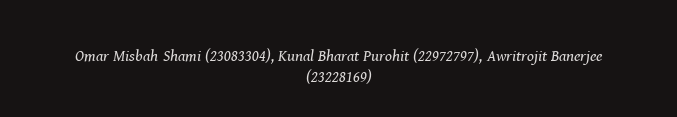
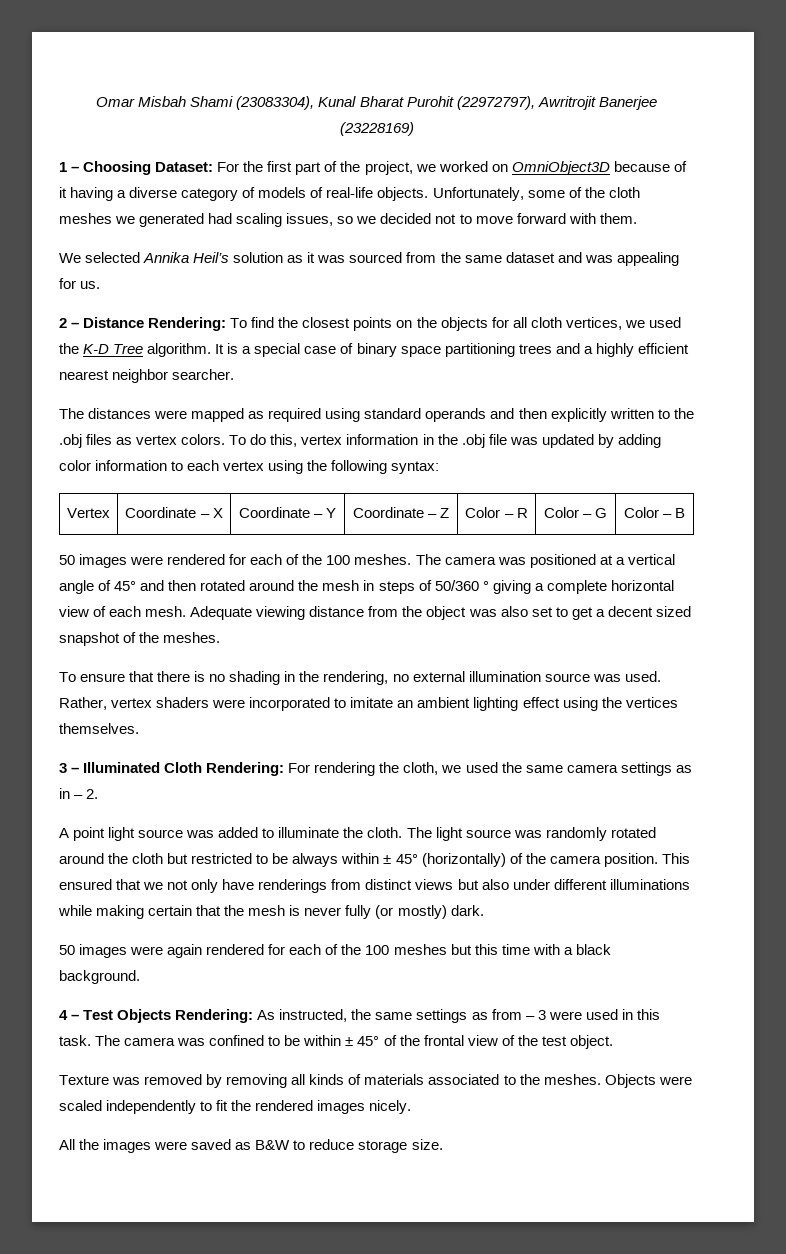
(372, 76) none -> [59,161,687,175] [59,187,640,201] [59,213,637,227] [59,252,679,266] [59,278,101,289] [59,317,681,331] [59,343,689,357] [59,369,235,383] [59,408,694,422] [59,434,661,448] [59,460,440,474] [67,508,110,518] [125,507,223,518] [238,507,337,518] [352,507,450,518] [465,507,528,518] [543,507,608,518] [623,507,686,518] [59,554,675,568] [59,580,674,594] [59,606,691,620] [59,632,221,646] [59,671,661,685] [59,697,678,711] [59,723,139,734] [59,762,692,776] [59,788,99,799] [59,827,656,841] [59,853,690,867] [59,879,690,893] [58,905,484,919] [59,944,611,958] [59,970,140,984] [59,1009,660,1023] [59,1035,613,1049] [59,1074,692,1088] [59,1100,412,1114] [59,1139,443,1153] // 1 – Choosing Dataset: For the first part of the project, we worked on OmniObject3D because of it having a diverse category of models of real-life objects. Unfortunately, some of the cloth meshes we generated had scaling issues, so we decided not to move forward with them. // We selected Annika Heil’s solution as it was sourced from the same dataset and was appealing for us. // 2 – Distance Rendering: To find the closest points on the objects for all cloth vertices, we used the K-D Tree algorithm. It is a special case of binary space partitioning trees and a highly efficient nearest neighbor searcher. // The distances were mapped as required using standard operands and then explicitly written to the .obj files as vertex colors. To do this, vertex information in the .obj file was updated by adding color information to each vertex using the following syntax: // Vertex | Coordinate – X | Coordinate – Y | Coordinate – Z | Color – R | Color – G | Color – B // 50 images were rendered for each of the 100 meshes. The camera was positioned at a vertical angle of 45° and then rotated around the mesh in steps of 50/360 ° giving a complete horizontal view of each mesh. Adequate viewing distance from the object was also set to get a decent sized snapshot of the meshes. // To ensure that there is no shading in the rendering, no external illumination source was used. Rather, vertex shaders were incorporated to imitate an ambient lighting effect using the vertices themselves. // 3 – Illuminated Cloth Rendering: For rendering the cloth, we used the same camera settings as in – 2. // A point light source was added to illuminate the cloth. The light source was randomly rotated around the cloth but restricted to be always within ± 45° (horizontally) of the camera position. This ensured that we not only have renderings from distinct views but also under different illuminations while making certain that the mesh is never fully (or mostly) dark. // 50 images were again rendered for each of the 100 meshes but this time with a black background. // 4 – Test Objects Rendering: As instructed, the same settings as from – 3 were used in this task. The camera was confined to be within ± 45° of the frontal view of the test object. // Texture was removed by removing all kinds of materials associated to the meshes. Objects were scaled independently to fit the rendered images nicely. // All the images were saved as B&W to reduce storage size.

